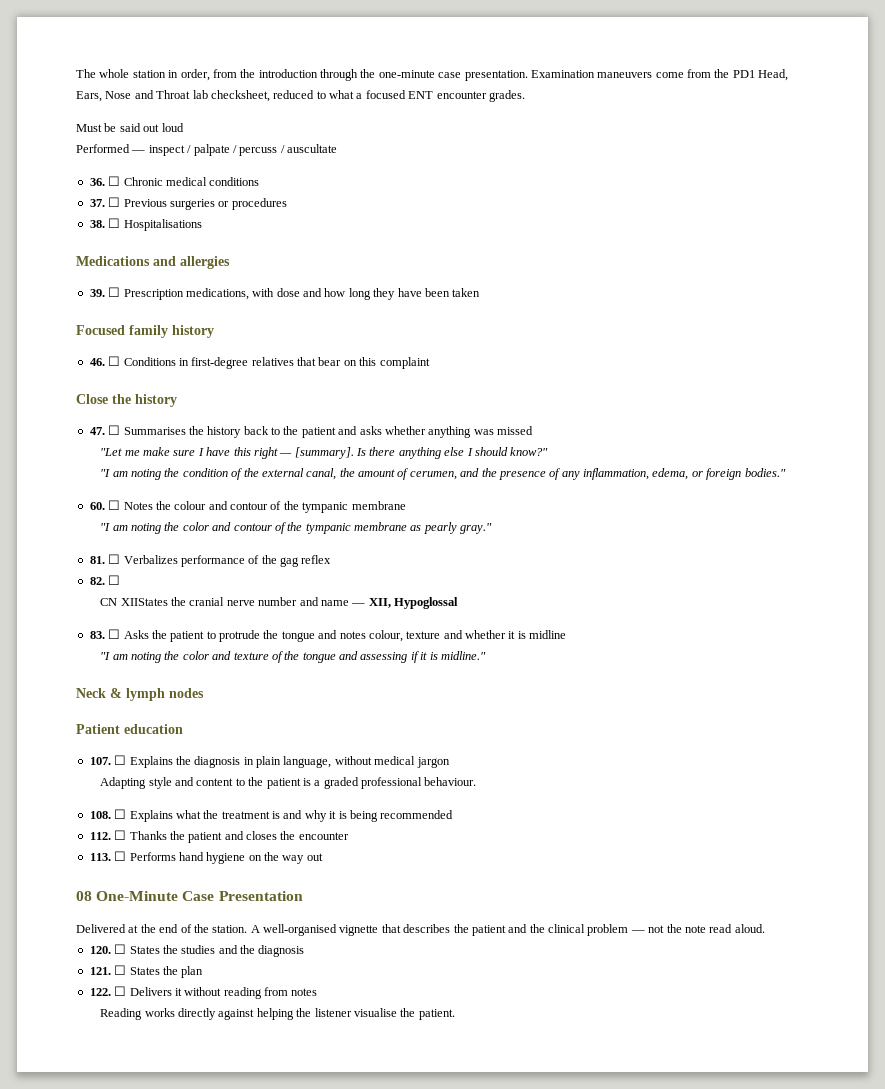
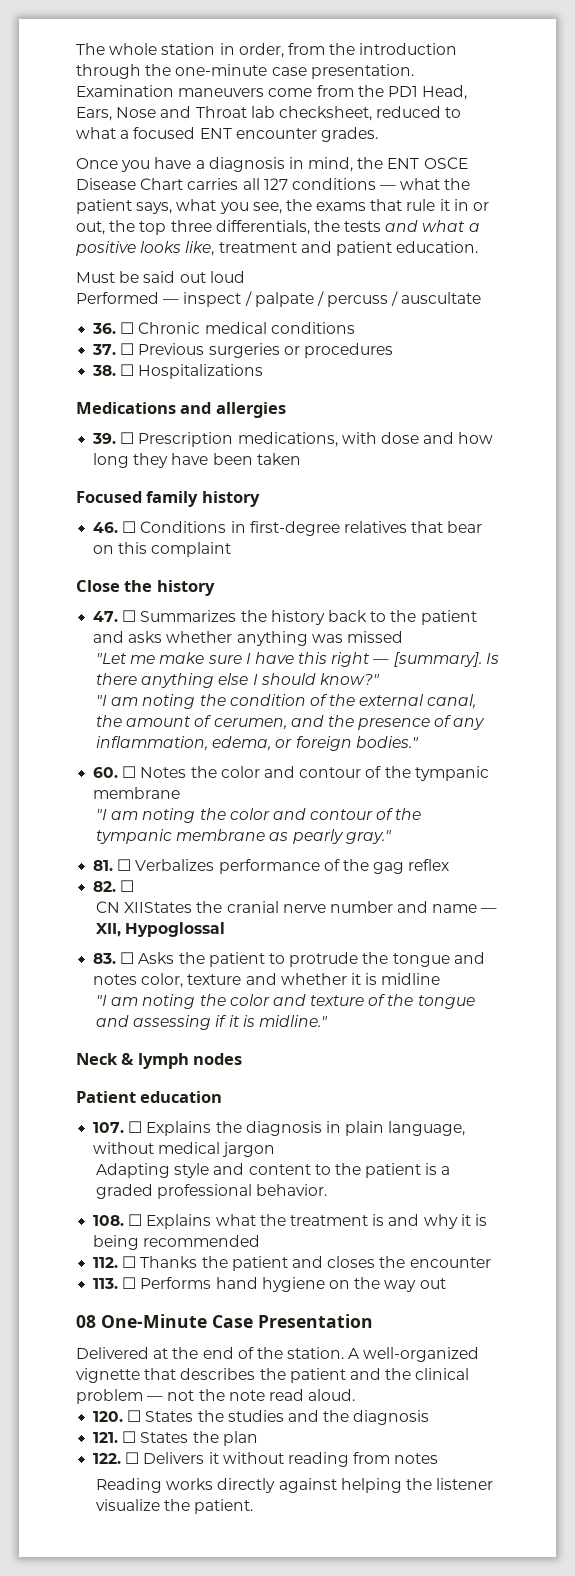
(525, 96) none -> [76,157,468,172] [76,178,471,190] [76,199,490,214] [76,220,480,235] [76,241,479,256] // Once you have a diagnosis in mind, the ENT OSCE Disease Chart carries all 127 conditions — what the patient says, what you see, the exams that rule it in or out, the top three differentials, the tests and what a positive looks like, treatment and patient education.
[123,219,202,231] Hospitalisations -> [138,364,264,379] Hospitalizations
[123,427,186,435] Summarises -> [140,610,237,622] Summarizes
[174,501,207,510] colour -> [220,766,260,778] color
[368,630,403,642] colour, -> [141,973,184,988] color,
[424,777,477,786] behaviour. -> [256,1184,328,1196] behavior.
[263,924,337,936] well-organised -> [363,1347,480,1362] well-organized
[353,1008,397,1017] visualise -> [95,1499,160,1511] visualize

